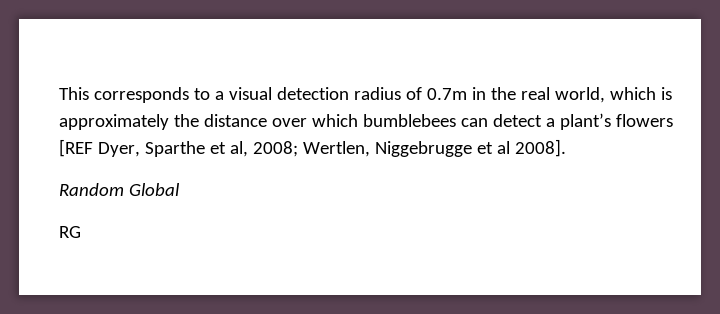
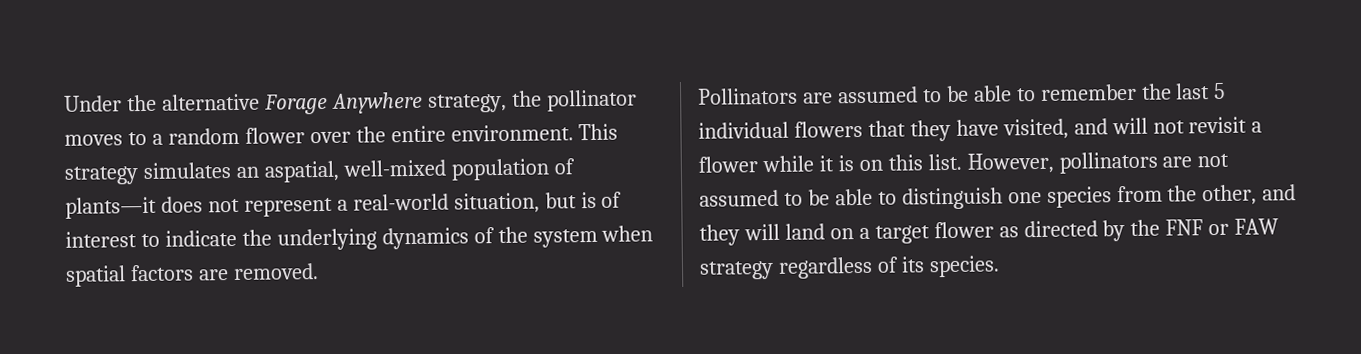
[59,87,672,103] [59,113,673,130] [59,139,566,157] [59,183,180,196] [59,226,81,238] This corresponds to a visual detection radius of 0.7m in the real world, which is approximately the distance over which bumblebees can detect a plant’s flowers [REF Dyer, Sparthe et al, 2008; Wertlen, Niggebrugge et al 2008]. // Random Global // RG -> [64,89,637,115] [64,123,619,146] [64,158,575,185] [65,191,623,219] [65,225,654,251] [65,263,319,287] [698,82,1226,105] [698,116,1263,142] [698,151,1230,174] [699,184,1297,210] [699,218,1280,246] [699,255,1000,280] Under the alternative Forage Anywhere strategy, the pollinator moves to a random flower over the entire environment. This strategy simulates an aspatial, well-mixed population of plants—it does not represent a real-world situation, but is of interest to indicate the underlying dynamics of the system when spatial factors are removed. // Pollinators are assumed to be able to remember the last 5 individual flowers that they have visited, and will not revisit a flower while it is on this list. However, pollinators are not assumed to be able to distinguish one species from the other, and they will land on a target flower as directed by the FNF or FAW strategy regardless of its species.

